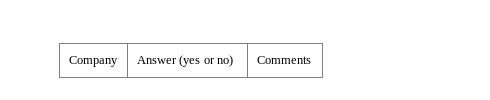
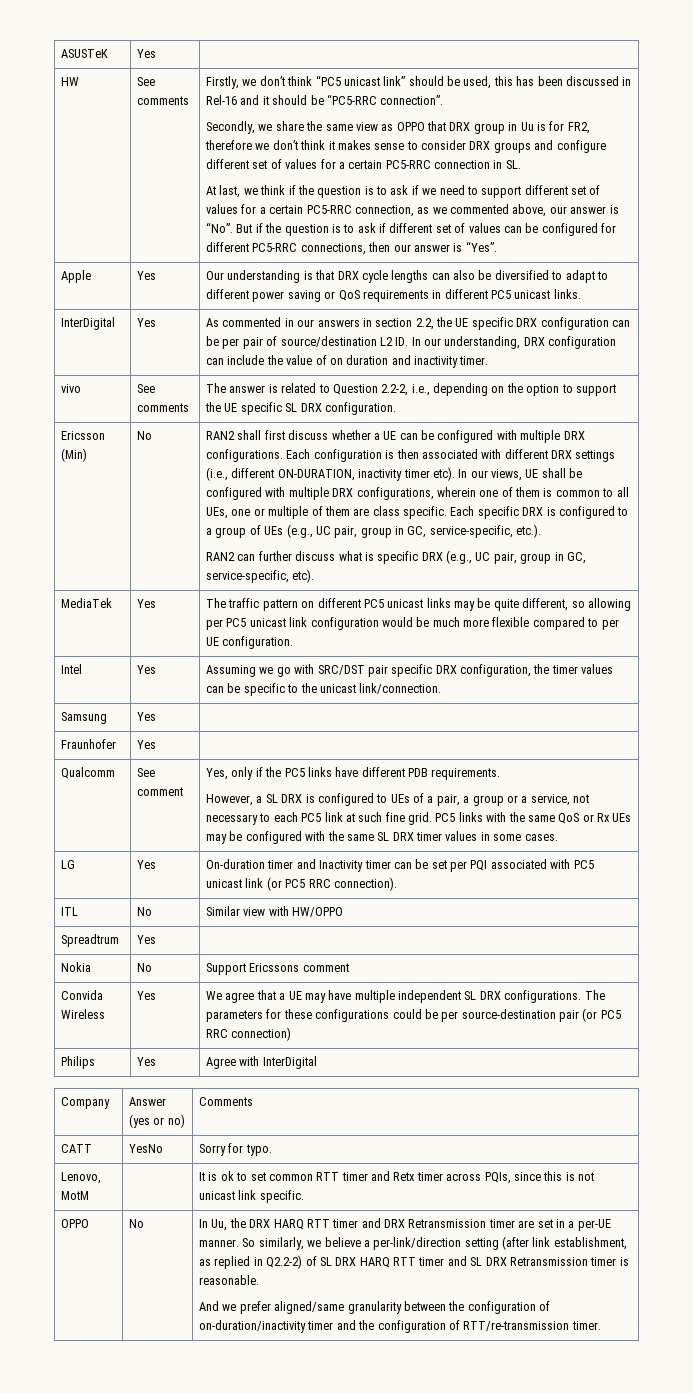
(68, 61) none -> [61,49,109,58] [137,49,157,58] [61,77,80,86] [137,77,156,86] [137,96,190,105] [206,75,632,89] [206,94,444,105] [206,121,590,134] [205,140,606,153] [206,159,521,169] [206,185,601,198] [206,204,619,217] [206,222,617,236] [206,241,497,255] [61,270,92,283] [137,271,157,280] [206,270,608,283] [206,289,581,302] [61,317,116,330] [137,318,157,327] [206,317,630,330] [206,336,617,349] [206,355,489,368] [61,384,82,393] [137,384,156,393] [137,403,190,412] [206,383,616,396] [205,402,396,415] [61,431,106,440] [61,448,88,462] [137,431,153,440] [206,430,585,443] [206,449,616,462] [206,467,583,481] [206,487,629,500] [206,506,629,519] [206,524,542,538] [206,550,586,564] [206,569,315,583] [61,598,113,608] [137,599,157,608] [206,598,631,611] [206,617,619,630] [206,636,294,649] [61,664,83,674] [137,665,157,674] [206,664,614,677] [206,683,442,696] [61,712,108,724] [137,712,157,721] [61,739,117,749] [137,740,157,749] [61,767,116,779] [137,768,156,777] [137,787,184,796] [206,767,501,780] [206,793,590,806] [206,812,632,825] [206,831,558,844] [61,860,76,869] [137,860,157,869] [206,859,594,872] [206,877,397,891] [61,907,79,916] [137,907,153,916] [206,906,344,917] [61,934,120,947] [137,935,157,944] [61,962,92,972] [137,963,153,972] [206,963,349,975] [61,990,104,1000] [61,1009,106,1019] [137,991,157,1000] [206,990,605,1003] [206,1008,621,1022] [206,1027,292,1041] [61,1056,96,1069] [137,1057,157,1066] [206,1056,317,1069] ASUSTeK | Yes | // HW | See comments | Firstly, we don’t think “PC5 unicast link” should be used, this has been discussed in Rel-16 and it should be “PC5-RRC connection”. // Secondly, we share the same view as OPPO that DRX group in Uu is for FR2, therefore we don’t think it makes sense to consider DRX groups and configure different set of values for a certain PC5-RRC connection in SL. // At last, we think if the question is to ask if we need to support different set of values for a certain PC5-RRC connection, as we commented above, our answer is “No”. But if the question is to ask if different set of values can be configured for different PC5-RRC connections, then our answer is “Yes”. // Apple | Yes | Our understanding is that DRX cycle lengths can also be diversified to adapt to different power saving or QoS requirements in different PC5 unicast links. // InterDigital | Yes | As commented in our answers in section 2.2, the UE specific DRX configuration can be per pair of source/destination L2 ID. In our understanding, DRX configuration can include the value of on duration and inactivity timer. // vivo | See comments | The answer is related to Question 2.2-2, i.e., depending on the option to support the UE specific SL DRX configuration. // Ericsson (Min) | No | RAN2 shall first discuss whether a UE can be configured with multiple DRX configurations. Each configuration is then associated with different DRX settings (i.e., different ON-DURATION, inactivity timer etc). In our views, UE shall be configured with multiple DRX configurations, wherein one of them is common to all UEs, one or multiple of them are class specific. Each specific DRX is configured to a group of UEs (e.g., UC pair, group in GC, service-specific, etc.). // RAN2 can further discuss what is specific DRX (e.g., UC pair, group in GC, service-specific, etc). // MediaTek | Yes | The traffic pattern on different PC5 unicast links may be quite different, so allowing per PC5 unicast link configuration would be much more flexible compared to per UE configuration. // Intel | Yes | Assuming we go with SRC/DST pair specific DRX configuration, the timer values can be specific to the unicast link/connection. // Samsung | Yes | // Fraunhofer | Yes | // Qualcomm | See comment | Yes, only if the PC5 links have different PDB requirements. // However, a SL DRX is configured to UEs of a pair, a group or a service, not necessary to each PC5 link at such fine grid. PC5 links with the same QoS or Rx UEs may be configured with the same SL DRX timer values in some cases. // LG | Yes | On-duration timer and Inactivity timer can be set per PQI associated with PC5 unicast link (or PC5 RRC connection). // ITL | No | Similar view with HW/OPPO // Spreadtrum | Yes | // Nokia | No | Support Ericssons comment // Convida Wireless | Yes | We agree that a UE may have multiple independent SL DRX configurations. The parameters for these configurations could be per source-destination pair (or PC5 RRC connection) // Philips | Yes | Agree with InterDigital //
(311, 60) none -> [61,1144,93,1153] [129,1144,164,1153] [199,1143,272,1156] [61,1172,102,1184] [61,1191,90,1200] [199,1171,595,1184] [199,1190,304,1203] [61,1219,90,1228] [129,1219,145,1228] [199,1218,611,1231] [199,1236,627,1250] [199,1255,629,1269] [199,1275,260,1285] [199,1301,551,1314] [199,1320,601,1333] // CATT | YesNo | Sorry for typo. // Lenovo, MotM | | It is ok to set common RTT timer and Retx timer across PQIs, since this is not unicast link specific. // OPPO | No | In Uu, the DRX HARQ RTT timer and DRX Retransmission timer are set in a per-UE manner. So similarly, we believe a per-link/direction setting (after link establishment, as replied in Q2.2-2) of SL DRX HARQ RTT timer and SL DRX Retransmission timer is reasonable. // And we prefer aligned/same granularity between the configuration of on-duration/inactivity timer and the configuration of RTT/re-transmission timer.

